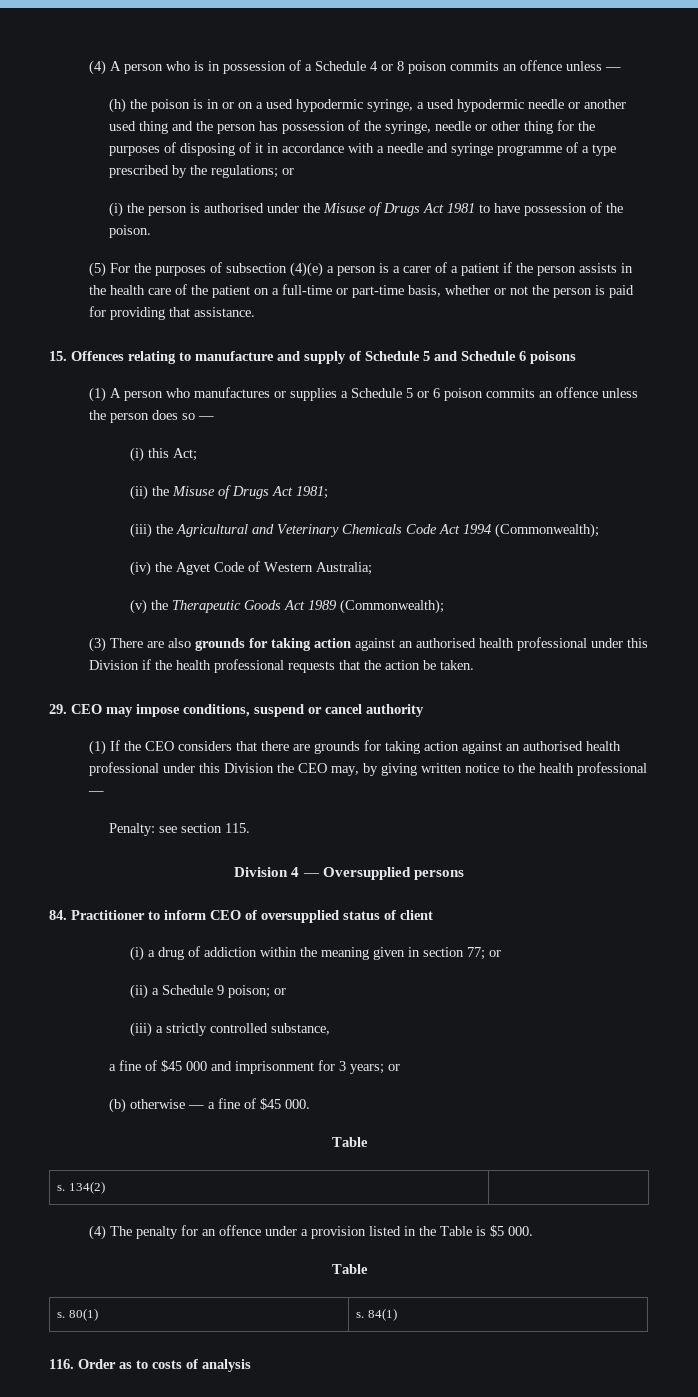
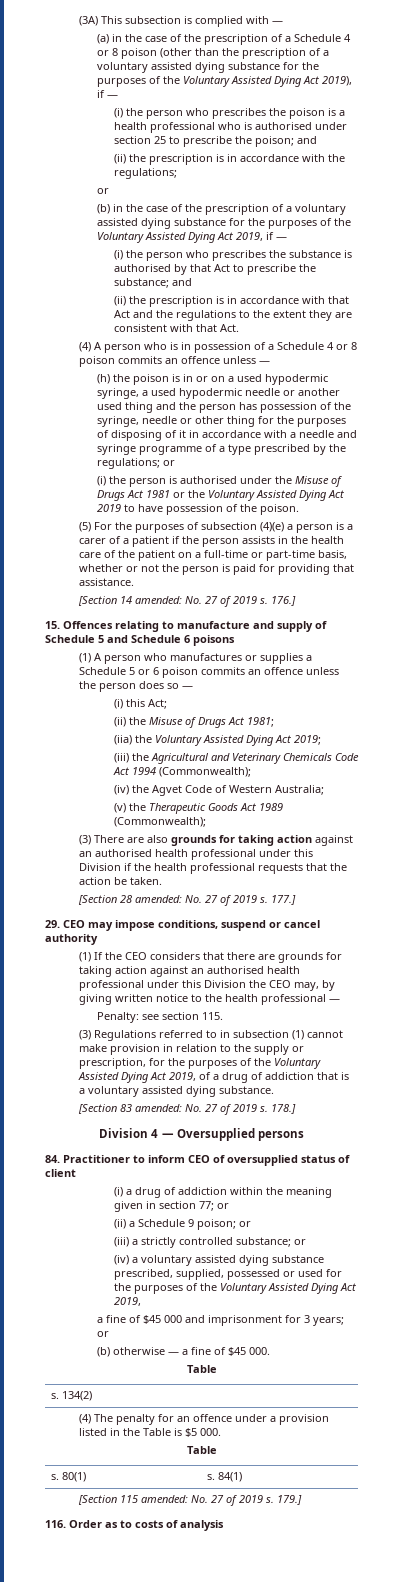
(89, 67) none -> [79,16,284,27] [96,34,351,45] [96,48,329,59] [96,62,319,73] [96,76,352,87] [96,90,118,98] [113,108,345,119] [113,122,347,133] [113,136,317,147] [113,154,345,165] [113,168,177,179] [96,188,109,194] [96,204,346,215] [96,218,351,229] [96,232,287,243] [113,250,352,261] [113,264,316,275] [113,278,192,288] [113,296,349,307] [113,310,352,321] [113,324,239,332] (3A) This subsection is complied with — // (a) in the case of the prescription of a Schedule 4 or 8 poison (other than the prescription of a voluntary assisted dying substance for the purposes of the Voluntary Assisted Dying Act 2019), if — // (i) the person who prescribes the poison is a health professional who is authorised under section 25 to prescribe the poison; and // (ii) the prescription is in accordance with the regulations; // or // (b) in the case of the prescription of a voluntary assisted dying substance for the purposes of the Voluntary Assisted Dying Act 2019, if — // (i) the person who prescribes the substance is authorised by that Act to prescribe the substance; and // (ii) the prescription is in accordance with that Act and the regulations to the extent they are consistent with that Act. //
(476, 208) none -> [172,490,344,501] [96,504,121,512] or the Voluntary Assisted Dying Act 2019
(256, 312) none -> [78,596,297,607] // [Section 14 amended: No. 27 of 2019 s. 176.]
(328, 492) none -> [113,735,321,746] // (iia) the Voluntary Assisted Dying Act 2019;
(475, 665) none -> [78,895,297,906] // [Section 28 amended: No. 27 of 2019 s. 177.]
(251, 828) none -> [79,1030,344,1041] [79,1044,305,1055] [79,1058,322,1069] [78,1072,350,1083] [79,1086,275,1097] [78,1104,297,1115] // (3) Regulations referred to in subsection (1) cannot make provision in relation to the supply or prescription, for the purposes of the Voluntary Assisted Dying Act 2019, of a drug of addiction that is a voluntary assisted dying substance. // [Section 83 amended: No. 27 of 2019 s. 178.]
[270,1023,330,1035] substance, -> [235,1237,306,1247] [113,1255,324,1266] [113,1269,342,1280] [113,1283,356,1294] [113,1297,141,1306] substance; or // (iv) a voluntary assisted dying substance prescribed, supplied, possessed or used for the purposes of the Voluntary Assisted Dying Act 2019,
(397, 1314) none -> [78,1495,303,1506] // [Section 115 amended: No. 27 of 2019 s. 179.]

